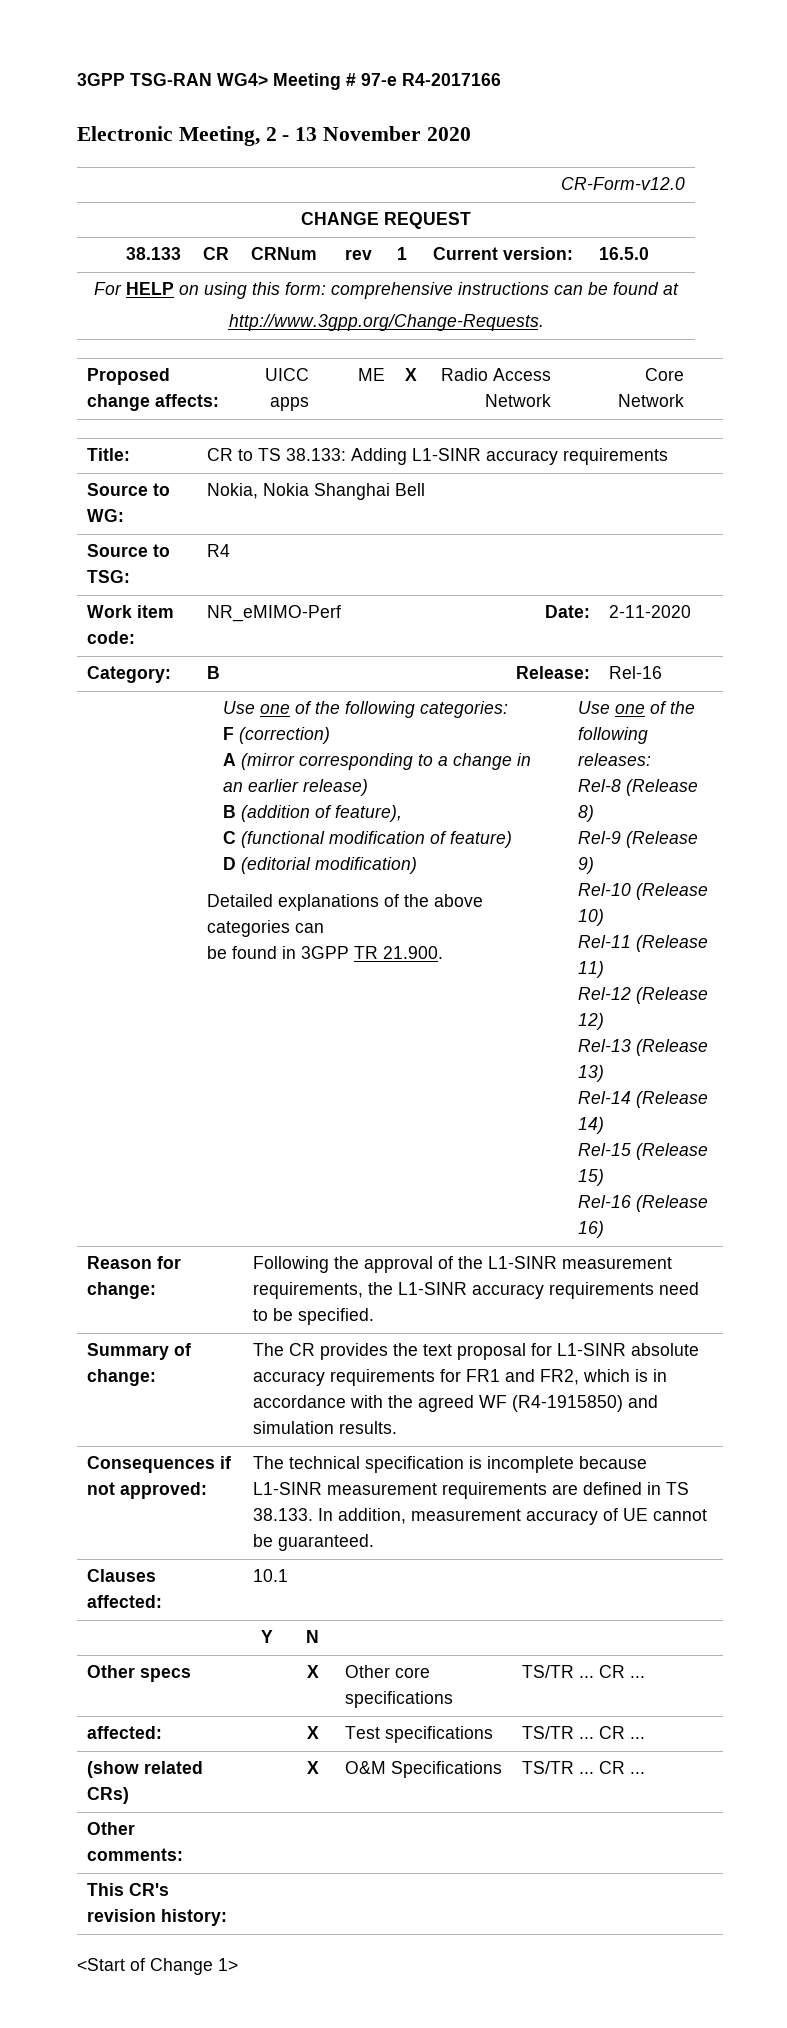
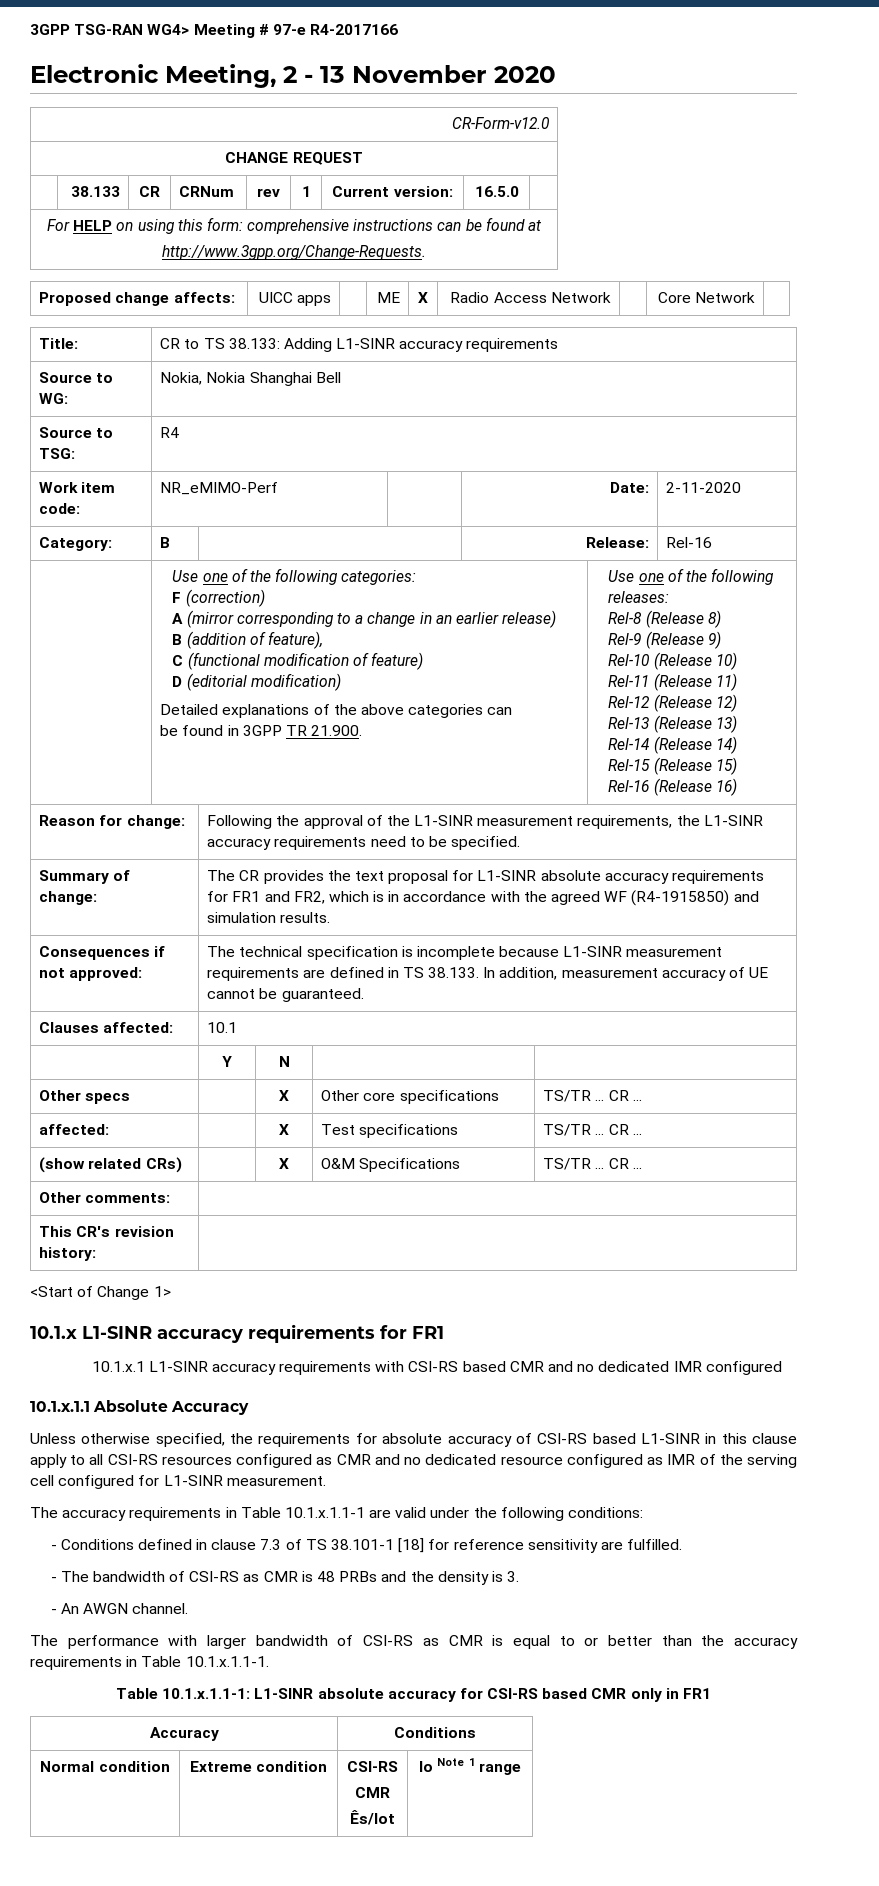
(238, 1964) none -> [30,1324,444,1343] [91,1361,782,1375] [30,1400,250,1415] [30,1433,797,1447] [30,1454,798,1468] [30,1475,326,1489] [30,1507,644,1521] [50,1538,683,1553] [50,1571,520,1585] [50,1603,189,1614] [30,1635,798,1649] [30,1656,269,1670] [115,1688,712,1702] [149,1727,219,1741] [394,1727,476,1738] [40,1761,170,1772] [189,1761,328,1772] [347,1761,398,1772] [355,1787,390,1798] [350,1810,395,1825] [419,1758,521,1775] // 10.1.x L1-SINR accuracy requirements for FR1 // 10.1.x.1 L1-SINR accuracy requirements with CSI-RS based CMR and no dedicated IMR configured // 10.1.x.1.1 Absolute Accuracy // Unless otherwise specified, the requirements for absolute accuracy of CSI-RS based L1-SINR in this clause apply to all CSI-RS resources configured as CMR and no dedicated resource configured as IMR of the serving cell configured for L1-SINR measurement. // The accuracy requirements in Table 10.1.x.1.1-1 are valid under the following conditions: // - Conditions defined in clause 7.3 of TS 38.101-1 [18] for reference sensitivity are fulfilled. // - The bandwidth of CSI-RS as CMR is 48 PRBs and the density is 3. // - An AWGN channel. // The performance with larger bandwidth of CSI-RS as CMR is equal to or better than the accuracy requirements in Table 10.1.x.1.1-1. // Table 10.1.x.1.1-1: L1-SINR absolute accuracy for CSI-RS based CMR only in FR1 // Accuracy | Conditions // Normal condition | Extreme condition | CSI-RS // CMR // Ês/Iot | Io Note 1 range

